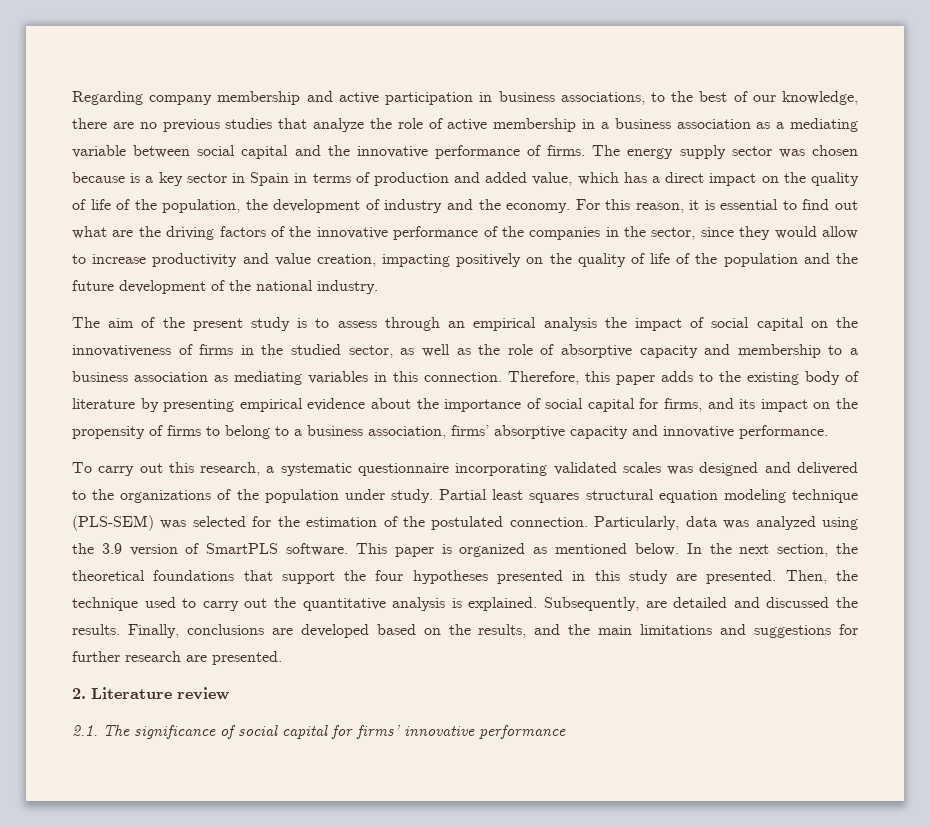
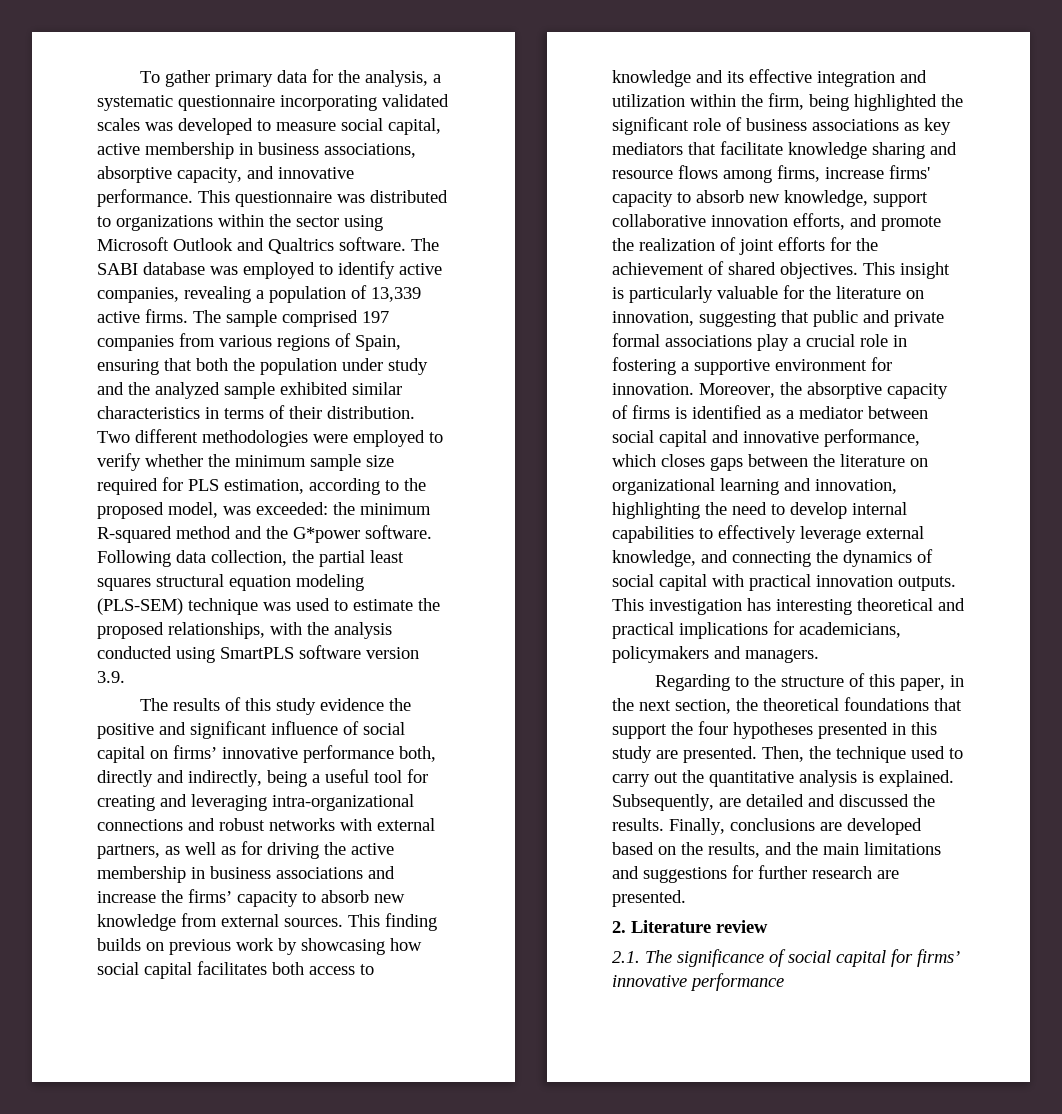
[72,91,858,105] [72,118,859,132] [72,145,858,159] [72,172,859,186] [72,199,858,213] [72,226,859,240] [72,253,858,267] [72,280,378,294] [72,317,859,331] [72,344,858,358] [72,371,859,385] [72,398,859,412] [72,425,828,439] [72,462,261,476] Regarding company membership and active participation in business associations, to the best of our knowledge, there are no previous studies that analyze the role of active membership in a business association as a mediating variable between social capital and the innovative performance of firms. The energy supply sector was chosen because is a key sector in Spain in terms of production and added value, which has a direct impact on the quality of life of the population, the development of industry and the economy. For this reason, it is essential to find out what are the driving factors of the innovative performance of the companies in the sector, since they would allow to increase productivity and value creation, impacting positively on the quality of life of the population and the future development of the national industry. // The aim of the present study is to assess through an empirical analysis the impact of social capital on the innovativeness of firms in the studied sector, as well as the role of absorptive capacity and membership to a business association as mediating variables in this connection. Therefore, this paper adds to the existing body of literature by presenting empirical evidence about the importance of social capital for firms, and its impact on the propensity of firms to belong to a business association, firms’ absorptive capacity and innovative performance. // To carry out this research, -> [140,69,429,87] To gather primary data for the analysis,
[699,462,859,476] [72,489,488,503] designed and delivered to the organizations of the population under study. Partial -> [178,118,441,135] [97,142,416,159] [97,166,354,183] [97,189,448,207] [97,214,383,231] [97,237,439,254] [97,261,442,279] [97,285,421,303] [97,309,389,327] [97,333,401,351] [97,358,428,375] [97,382,402,399] [97,405,415,419] [97,429,443,447] [97,453,394,471] [97,477,426,495] [97,502,431,519] [97,525,432,543] [97,550,365,567] developed to measure social capital, active membership in business associations, absorptive capacity, and innovative performance. This questionnaire was distributed to organizations within the sector using Microsoft Outlook and Qualtrics software. The SABI database was employed to identify active companies, revealing a population of 13,339 active firms. The sample comprised 197 companies from various regions of Spain, ensuring that both the population under study and the analyzed sample exhibited similar characteristics in terms of their distribution. Two different methodologies were employed to verify whether the minimum sample size required for PLS estimation, according to the proposed model, was exceeded: the minimum R-squared method and the G*power software. Following data collection, the partial
[792,489,858,503] [72,515,859,531] [72,543,702,557] technique (PLS-SEM) was selected for the estimation of the postulated connection. Particularly, data was analyzed using the 3.9 version of SmartPLS software. This paper is organized as mentioned below. In -> [97,598,440,615] [97,622,392,639] [97,645,419,663] [97,671,125,683] [140,697,412,715] [97,721,405,739] [97,745,436,763] [97,769,428,787] [97,794,414,811] [97,818,435,831] [97,841,394,859] [97,866,395,883] [97,889,405,907] [97,913,437,931] [97,938,422,955] [97,961,374,979] [612,69,927,87] [612,93,963,111] [612,117,951,135] [612,141,957,159] [612,165,930,183] [612,190,928,207] [612,213,941,231] [612,237,878,255] [612,261,950,279] [612,285,924,303] [612,310,944,327] [612,333,907,351] [612,357,892,375] [612,382,948,399] [612,405,928,419] [612,429,920,447] [612,454,928,471] [612,478,897,495] [612,502,907,519] [612,525,924,543] [612,549,933,567] [612,574,956,591] [612,598,965,615] [612,621,901,639] [612,646,819,663] [655,673,965,691] (PLS-SEM) technique was used to estimate the proposed relationships, with the analysis conducted using SmartPLS software version 3.9. // The results of this study evidence the positive and significant influence of social capital on firms’ innovative performance both, directly and indirectly, being a useful tool for creating and leveraging intra-organizational connections and robust networks with external partners, as well as for driving the active membership in business associations and increase the firms’ capacity to absorb new knowledge from external sources. This finding builds on previous work by showcasing how social capital facilitates both access to knowledge and its effective integration and utilization within the firm, being highlighted the significant role of business associations as key mediators that facilitate knowledge sharing and resource flows among firms, increase firms' capacity to absorb new knowledge, support collaborative innovation efforts, and promote the realization of joint efforts for the achievement of shared objectives. This insight is particularly valuable for the literature on innovation, suggesting that public and private formal associations play a crucial role in fostering a supportive environment for innovation. Moreover, the absorptive capacity of firms is identified as a mediator between social capital and innovative performance, which closes gaps between the literature on organizational learning and innovation, highlighting the need to develop internal capabilities to effectively leverage external knowledge, and connecting the dynamics of social capital with practical innovation outputs. This investigation has interesting theoretical and practical implications for academicians, policymakers and managers. // Regarding to the structure of this paper, in

